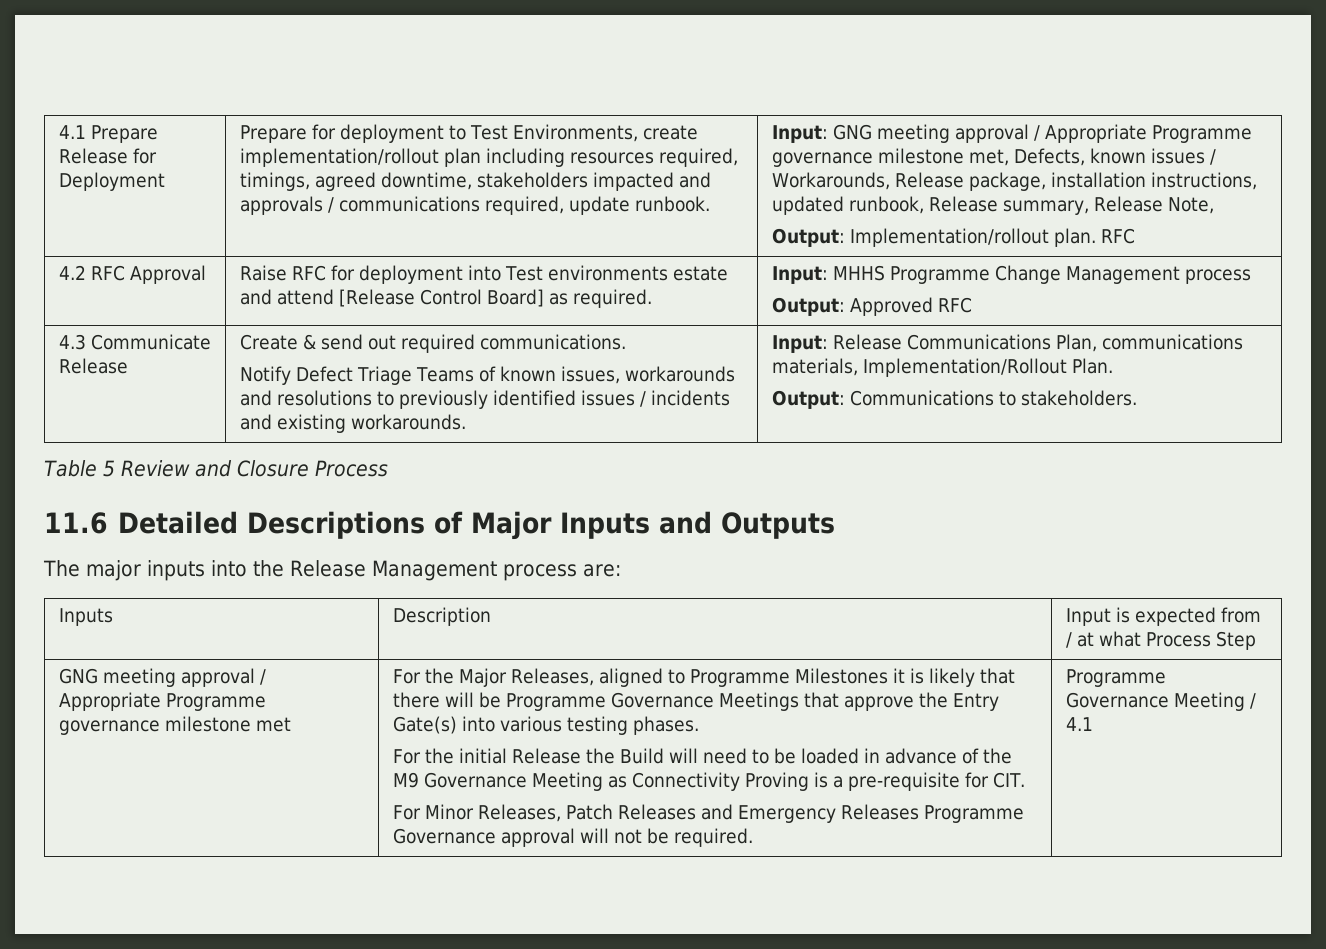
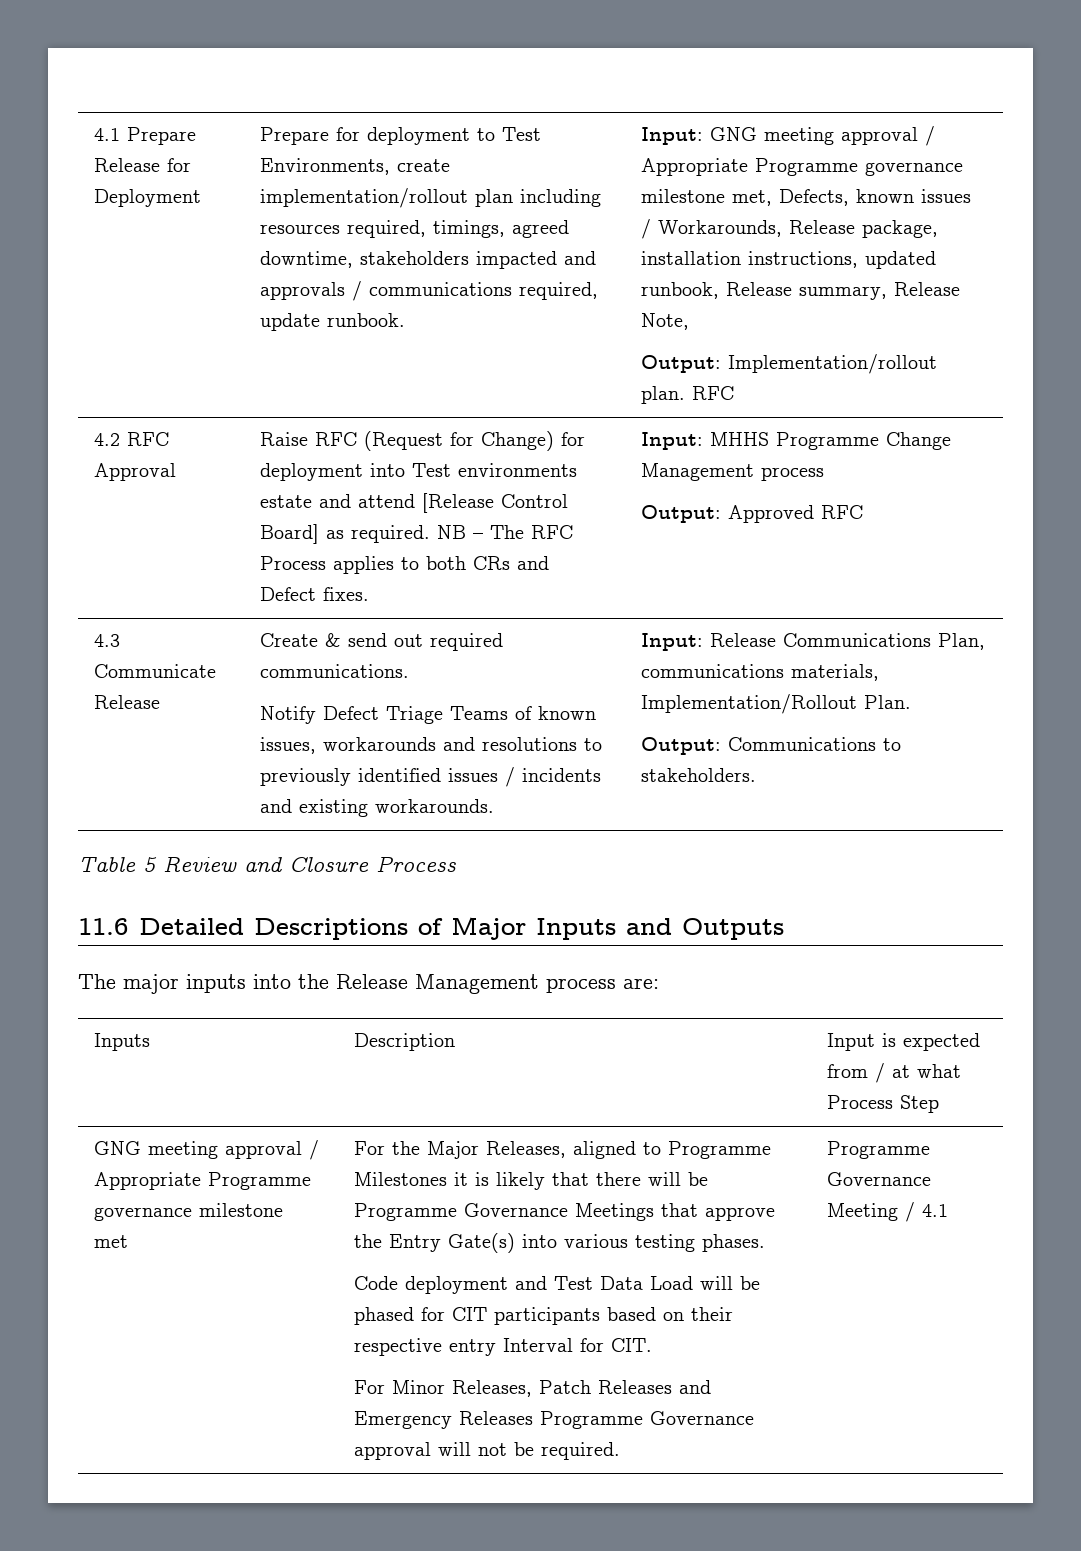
(326, 273) none -> [363,431,554,451] (Request for Change)
(652, 298) none -> [436,525,573,539] [259,556,549,574] [259,587,369,601] NB – The RFC Process applies to both CRs and Defect fixes.
[392,748,1012,764] [392,772,960,791] For the initial Release the Build will need to be loaded in advance of the M9 Governance Meeting as Connectivity Proving is a pre-requisite -> [353,1276,760,1294] [353,1307,733,1325] [353,1338,573,1356] Code deployment and Test Data Load will be phased for CIT participants based on their respective entry Interval

